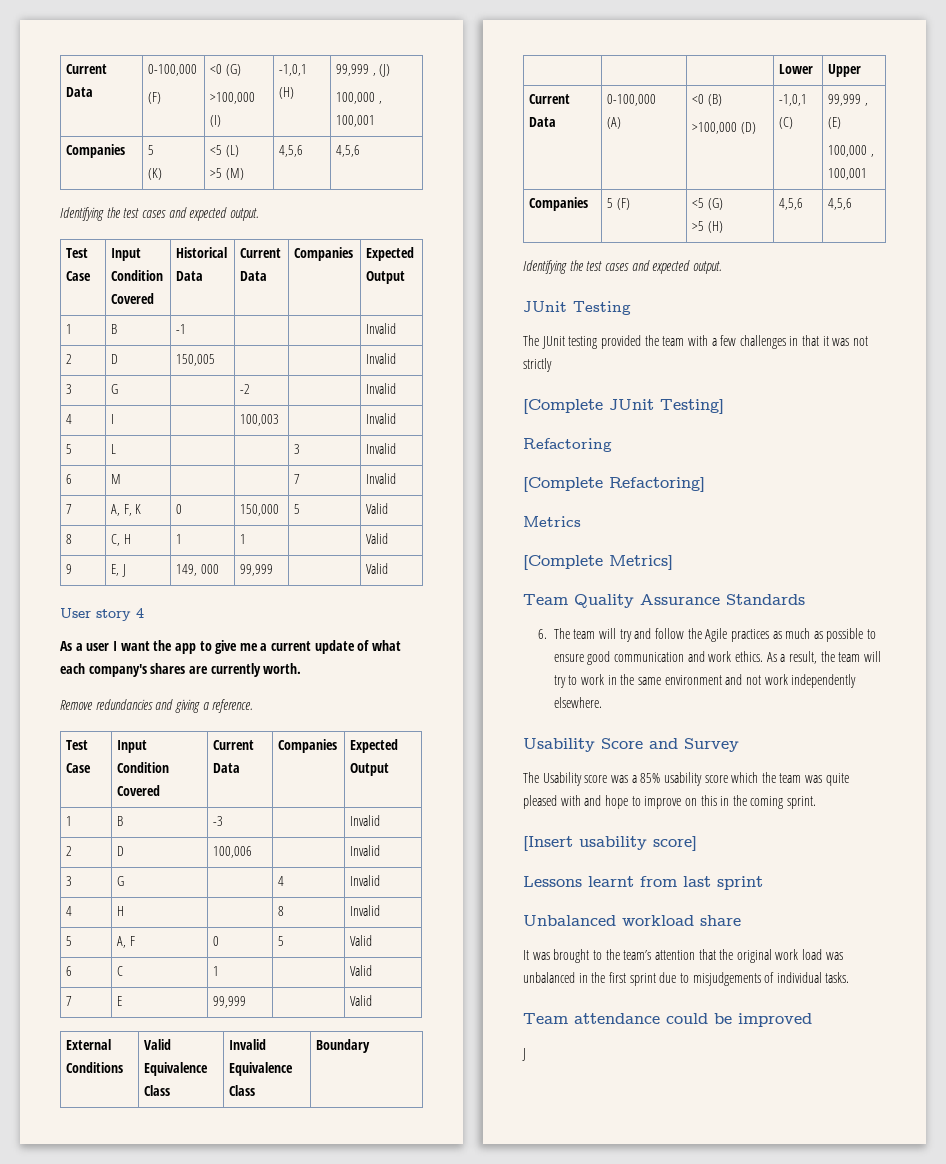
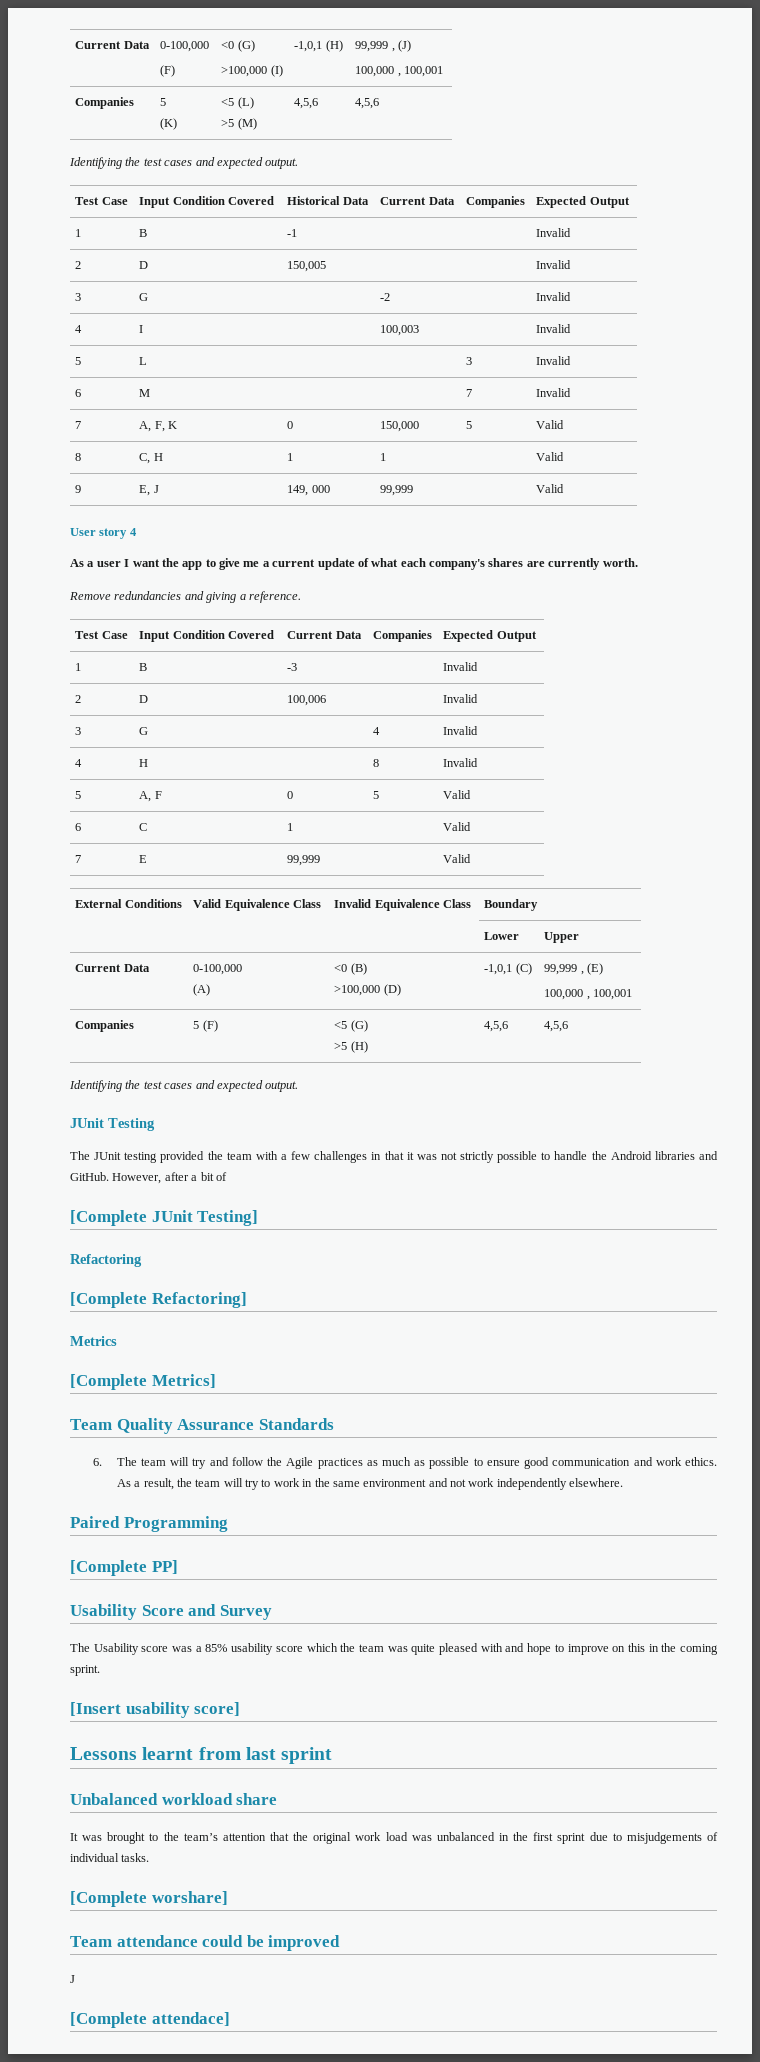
(552, 365) none -> [497,1151,718,1163] [70,1172,227,1184] possible to handle the Android libraries and GitHub. However, after a bit of
(602, 702) none -> [70,1516,228,1532] [70,1560,178,1576] // Paired Programming // [Complete PP]
(850, 977) none -> [70,1891,228,1907] // [Complete worshare]
(526, 1054) none -> [70,2012,230,2028] // [Complete attendace]

